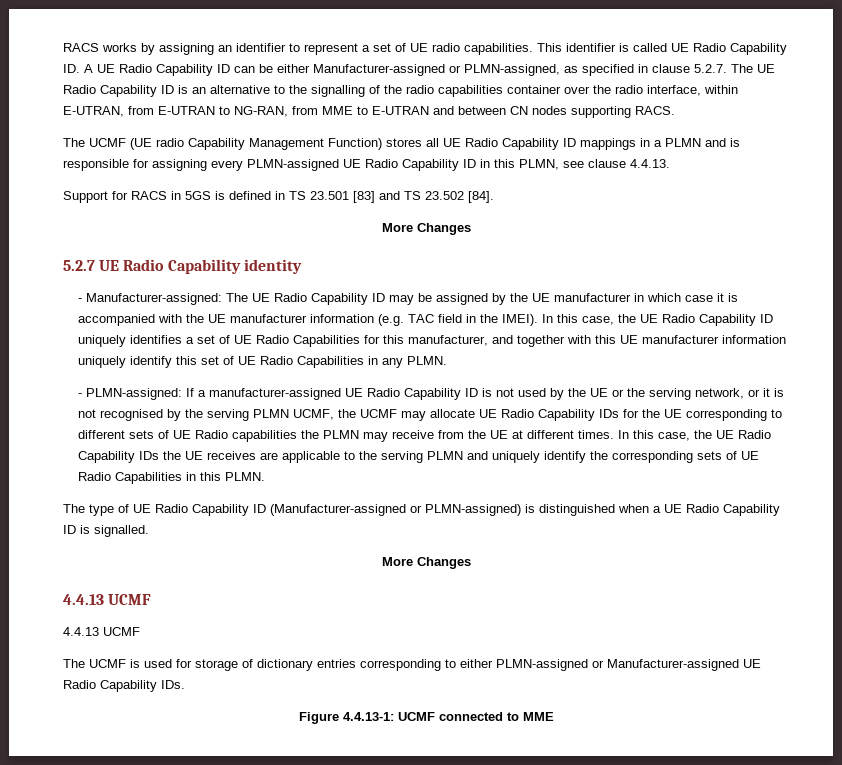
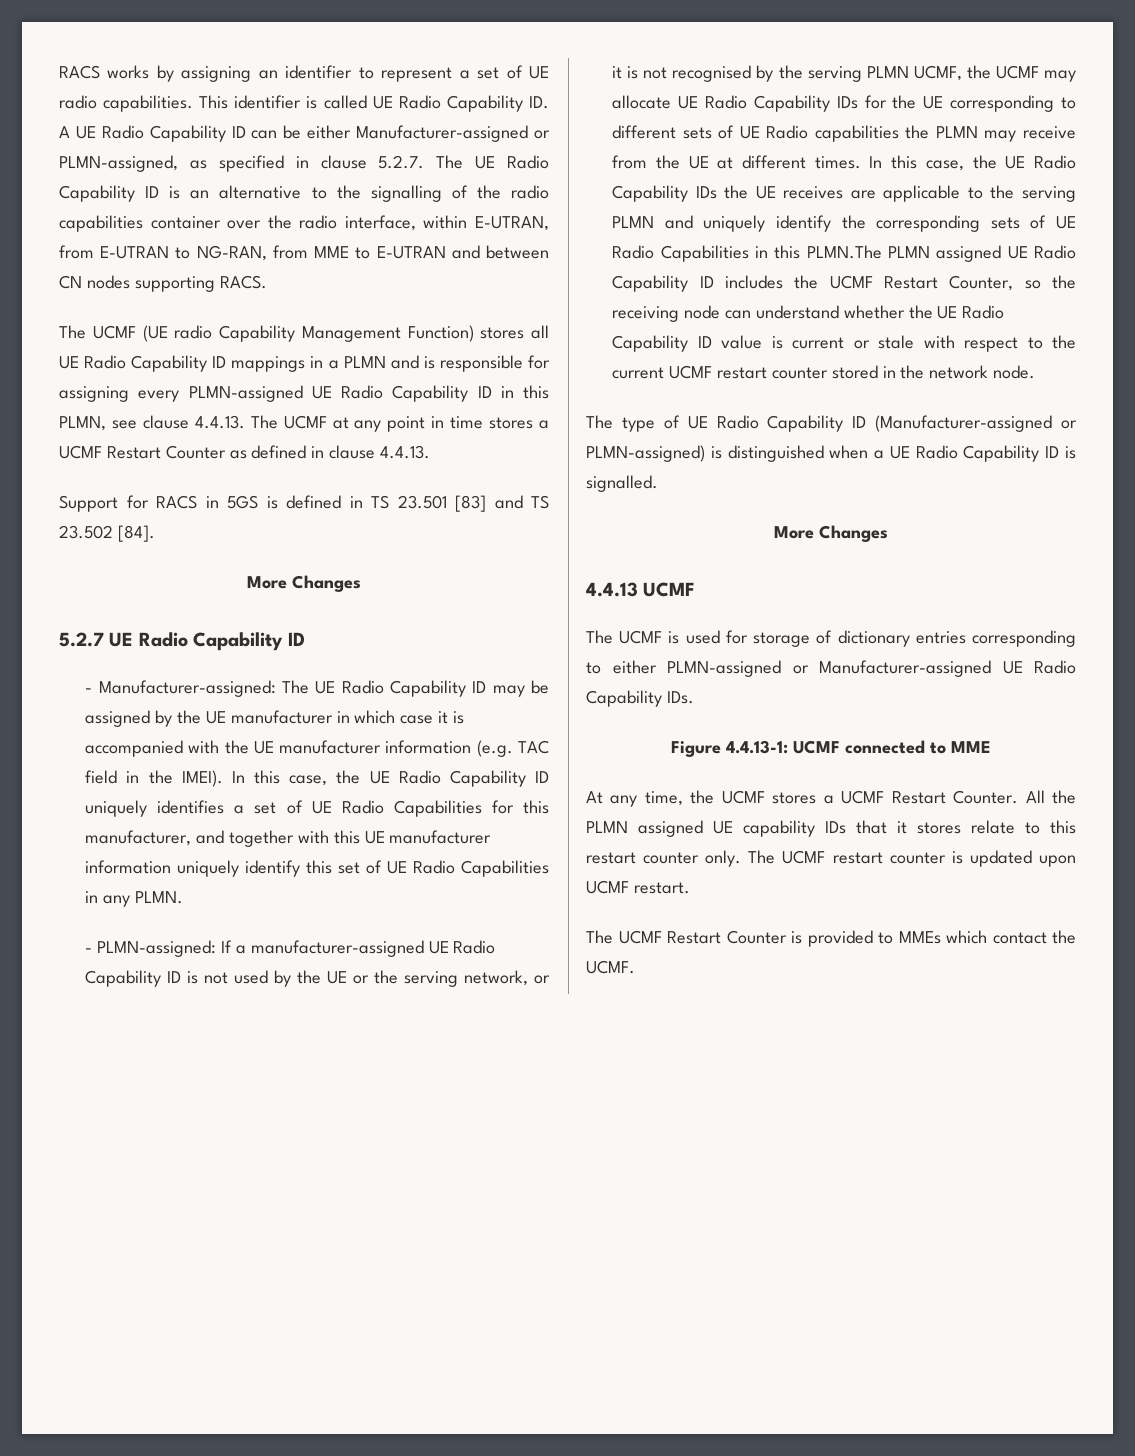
(670, 163) none -> [250,415,550,432] [59,445,431,459] The UCMF at any point in time stores a UCMF Restart Counter as defined in clause 4.4.13.
[243,259,302,274] identity -> [287,632,305,646] ID
[225,472,266,481] PLMN. -> [806,245,1076,262] [612,275,1076,292] [612,305,1005,322] [612,335,1076,352] [612,365,1036,379] PLMN.The PLMN assigned UE Radio Capability ID includes the UCMF Restart Counter, so the receiving node can understand whether the UE Radio Capability ID value is current or stale with respect to the current UCMF restart counter stored in the network node.
[63,627,140,636] // 4.4.13 UCMF -> (696, 589) none
(554, 716) none -> [586,790,1076,807] [586,820,1076,837] [586,850,1076,867] [586,880,690,894] [586,930,1076,947] [586,960,635,974] // At any time, the UCMF stores a UCMF Restart Counter. All the PLMN assigned UE capability IDs that it stores relate to this restart counter only. The UCMF restart counter is updated upon UCMF restart. // The UCMF Restart Counter is provided to MMEs which contact the UCMF.

